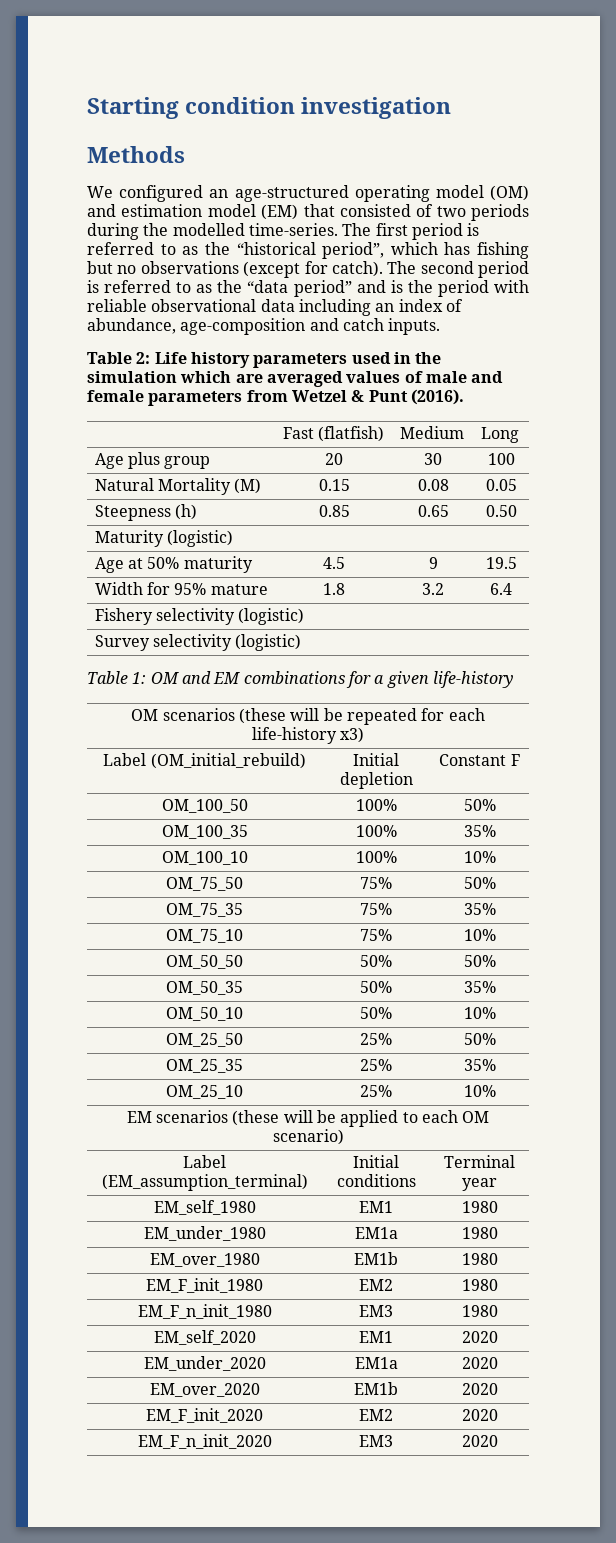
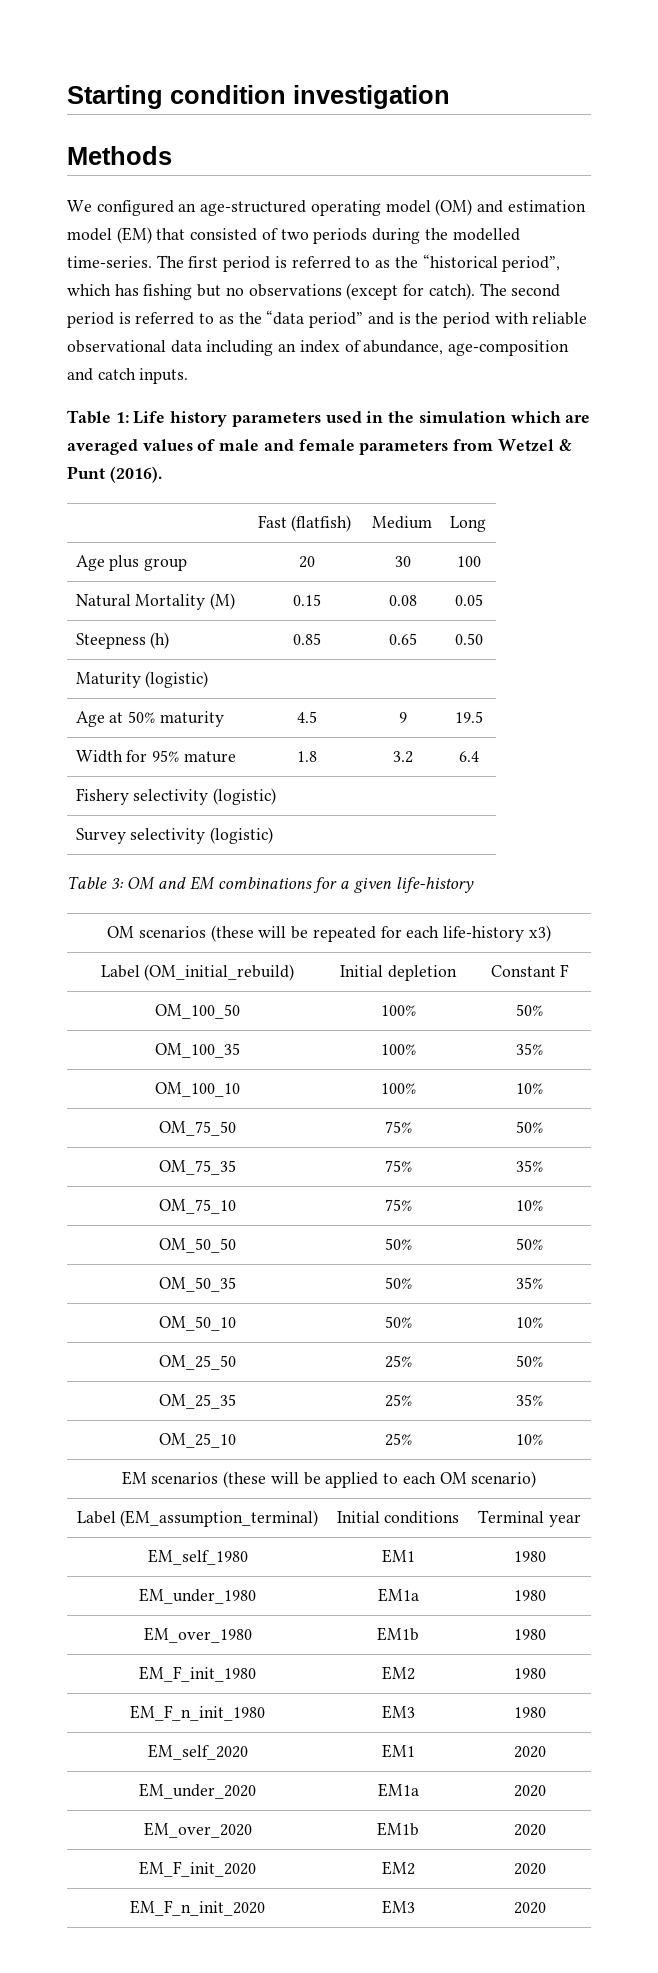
[136,352,151,364] 2: -> [115,412,129,423] 1:
[132,672,147,684] 1: -> [110,878,124,889] 3:

